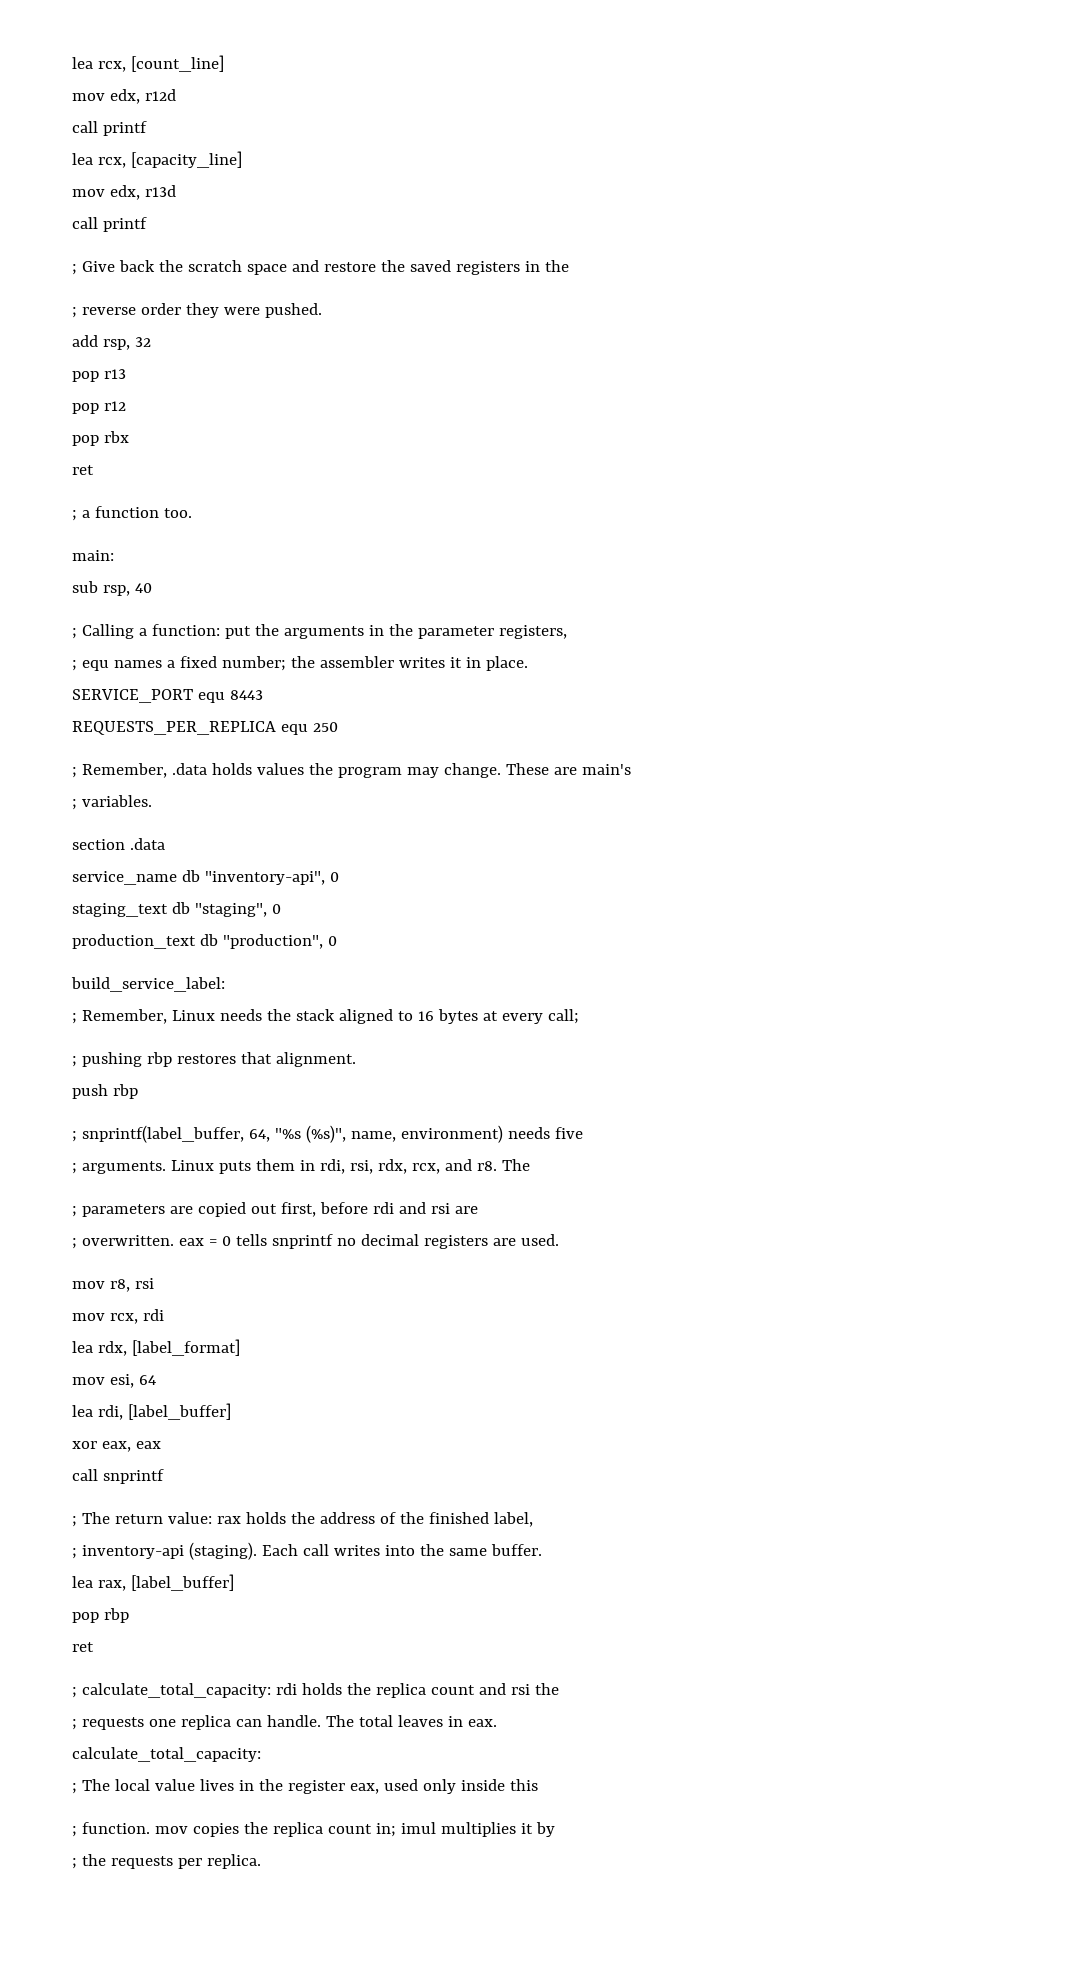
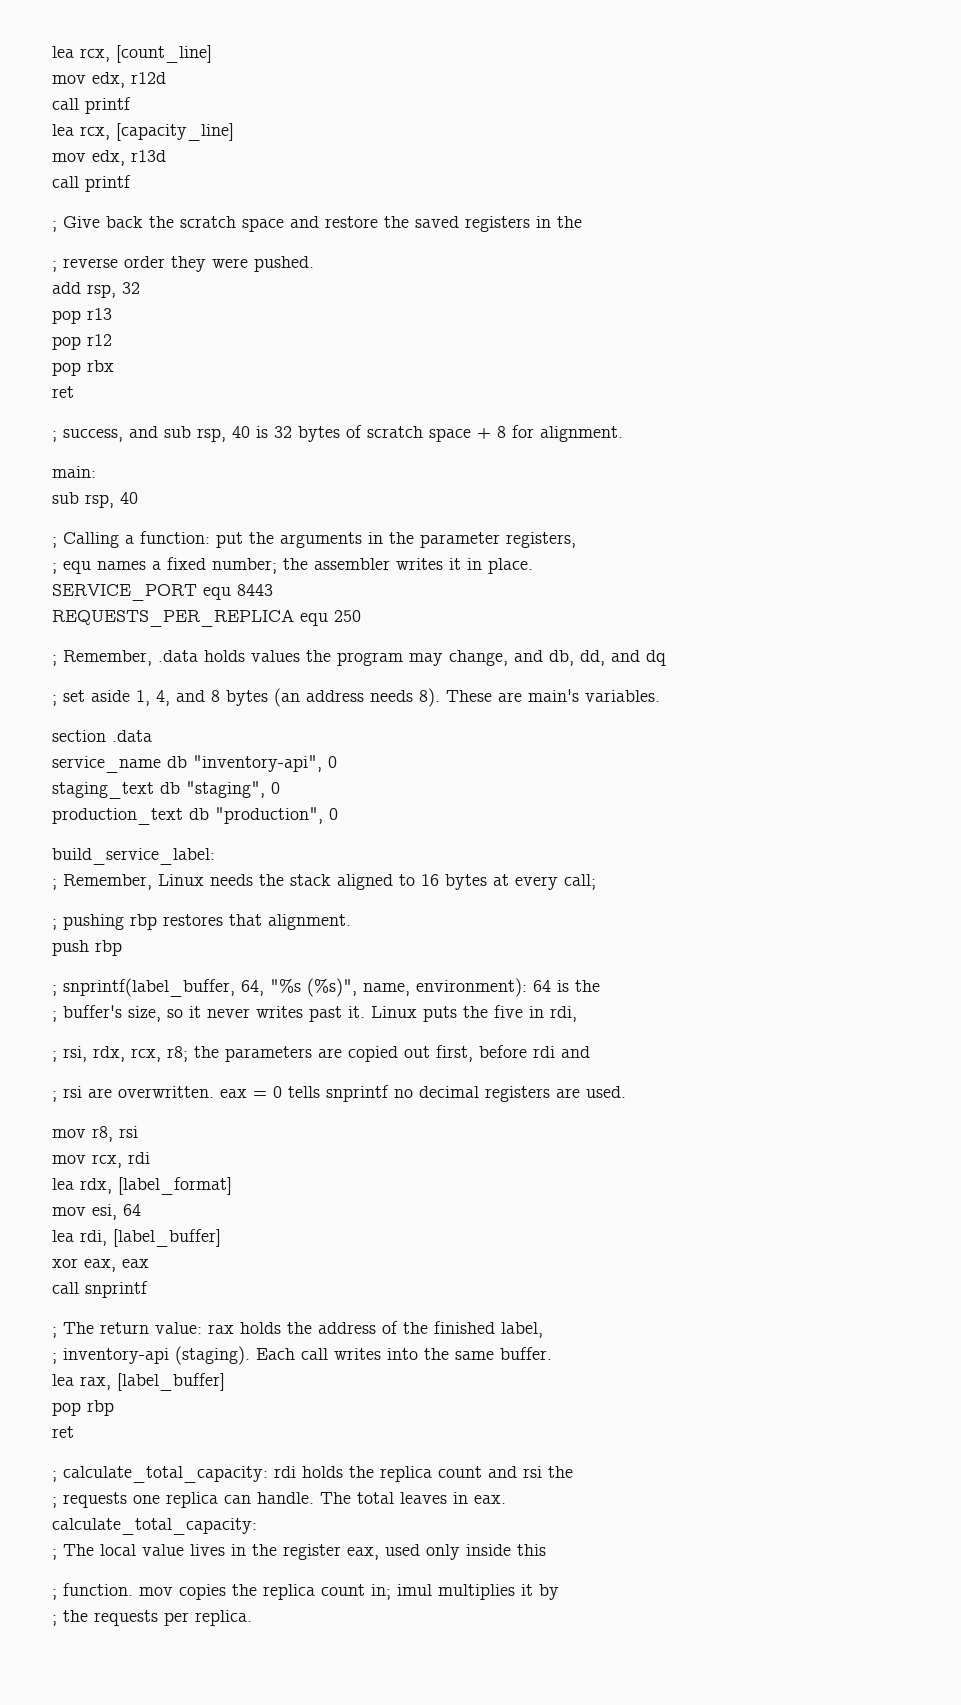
[81,506,192,518] a function too. -> [63,425,623,442] success, and sub rsp, 40 is 32 bytes of scratch space + 8 for alignment.
[443,763,501,778] change. -> [449,650,666,666] [52,688,440,707] change, and db, dd, and dq // ; set aside 1, 4, and 8 bytes (an address needs 8).
[72,799,77,810] // ; -> (579, 695) none
[400,1125,583,1143] [72,1159,295,1174] environment) needs five // ; arguments. Linux puts them -> [416,978,600,997] [52,1005,523,1022] environment): 64 is the // ; buffer's size, so it never writes past it. Linux puts the five
(345, 1166) none -> [52,1051,57,1062] // ;
[444,1159,530,1171] [72,1206,77,1217] and r8. The // ; -> [167,1046,219,1062] r8; the
(426, 1208) none -> [52,1091,57,1102] // ;
[72,1238,77,1249] // ; -> (112, 1093) none

